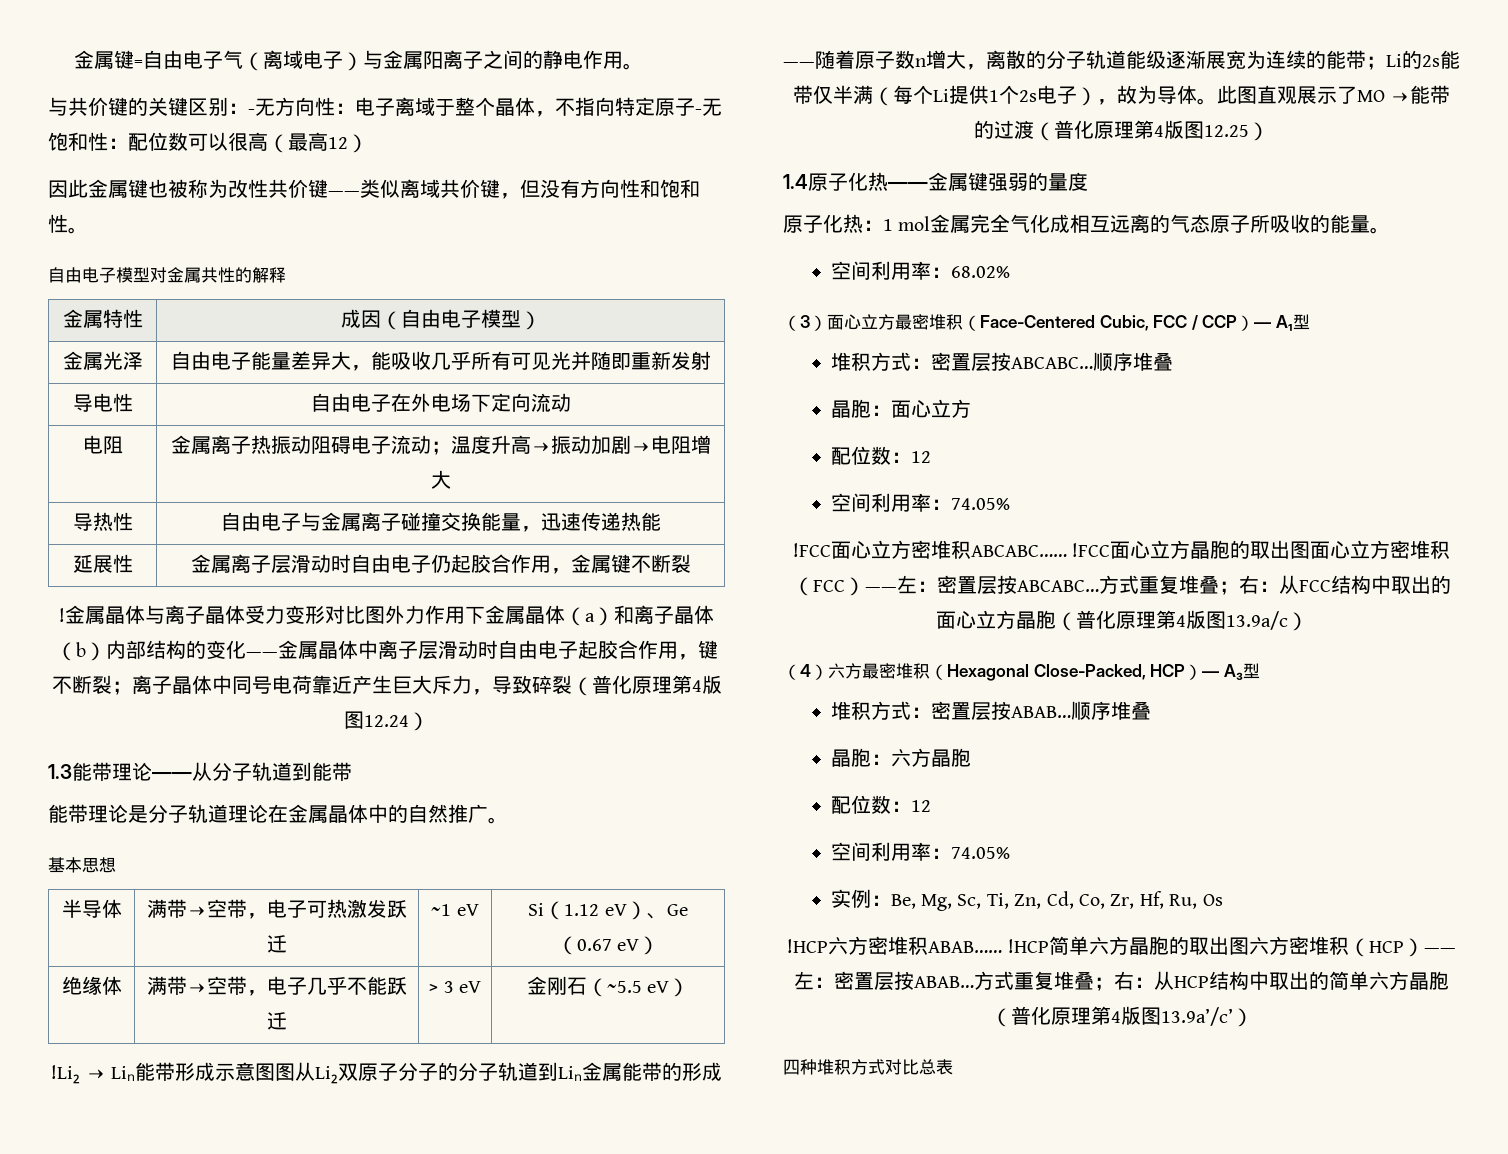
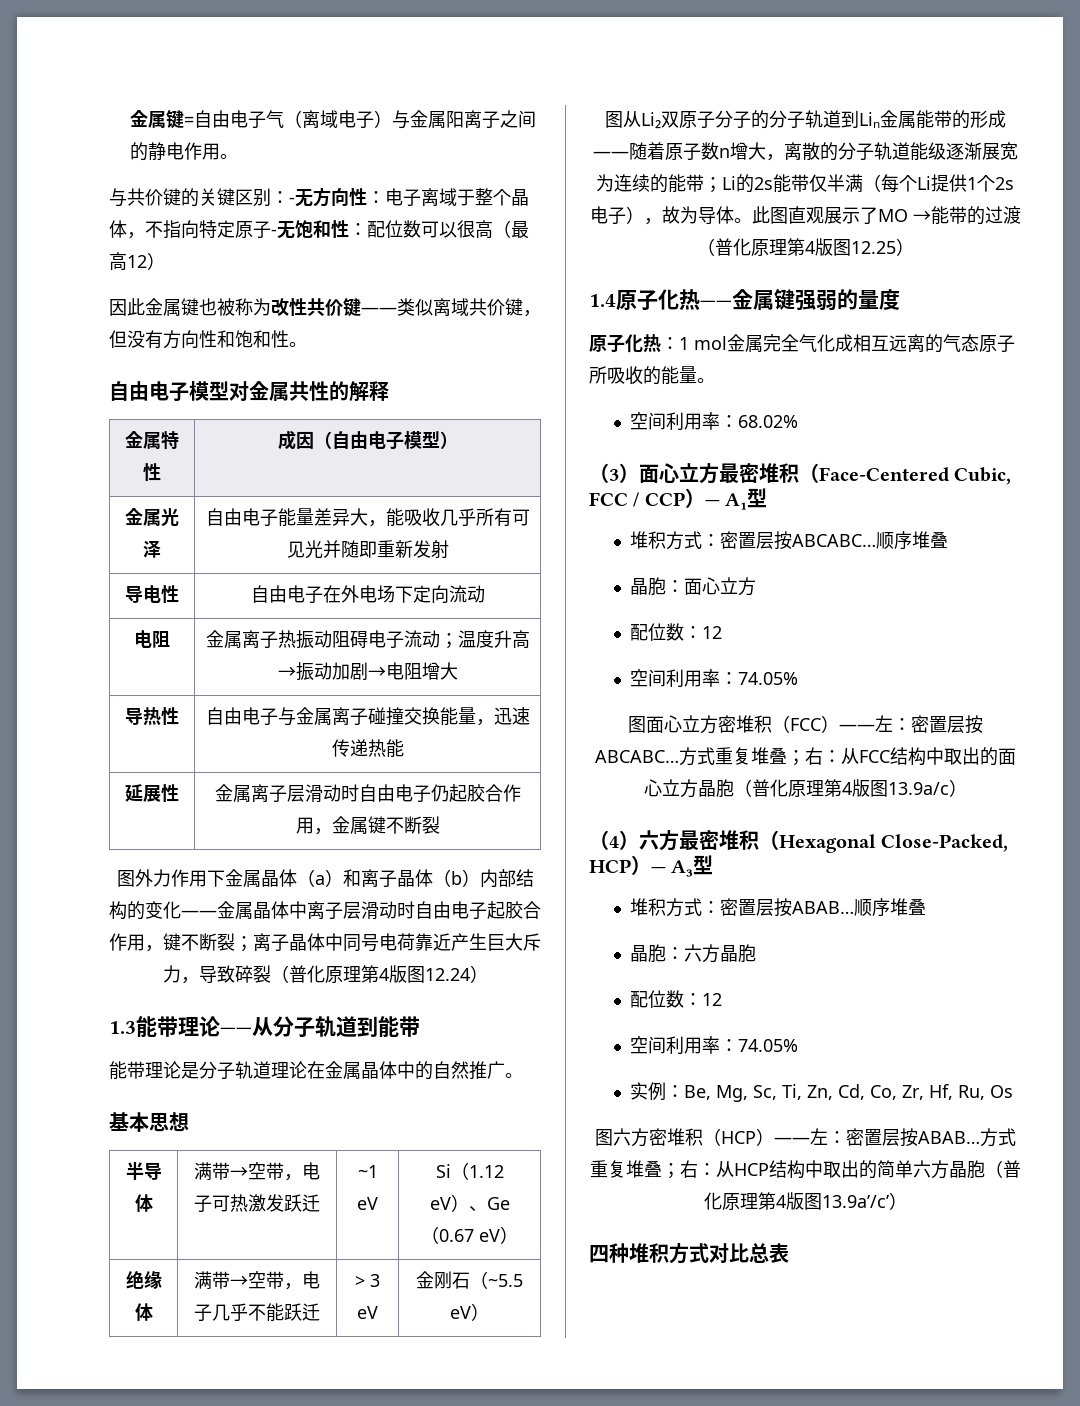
[59,605,365,624] !金属晶体与离子晶体受力变形对比 -> (440, 825) none
[51,1062,275,1084] !Li₂ → Liₙ能带形成示意图 -> (489, 1312) none
[792,540,1291,559] !FCC面心立方密堆积ABCABC…… !FCC面心立方晶胞的取出 -> (799, 678) none
[787,936,1229,955] !HCP六方密堆积ABAB…… !HCP简单六方晶胞的取出 -> (1014, 1091) none

